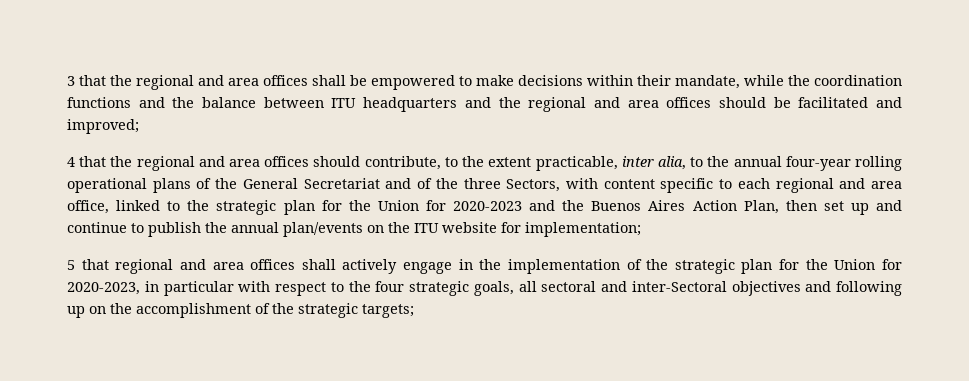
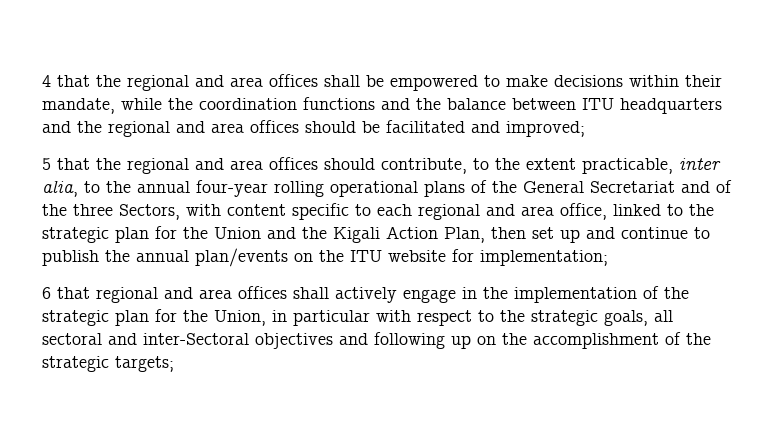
[67,76,75,86] 3 -> [42,75,51,87] 4
[67,157,75,167] 4 -> [42,158,51,170] 5
[425,200,686,211] for 2020-2023 and the Buenos Aires -> [267,227,380,243] and the Kigali
[67,260,75,270] 5 -> [42,287,51,299] 6
[834,259,903,270] [67,282,140,295] Union for 2020-2023, -> [214,310,266,326] Union,
[375,281,405,292] four -> (525, 316) none

